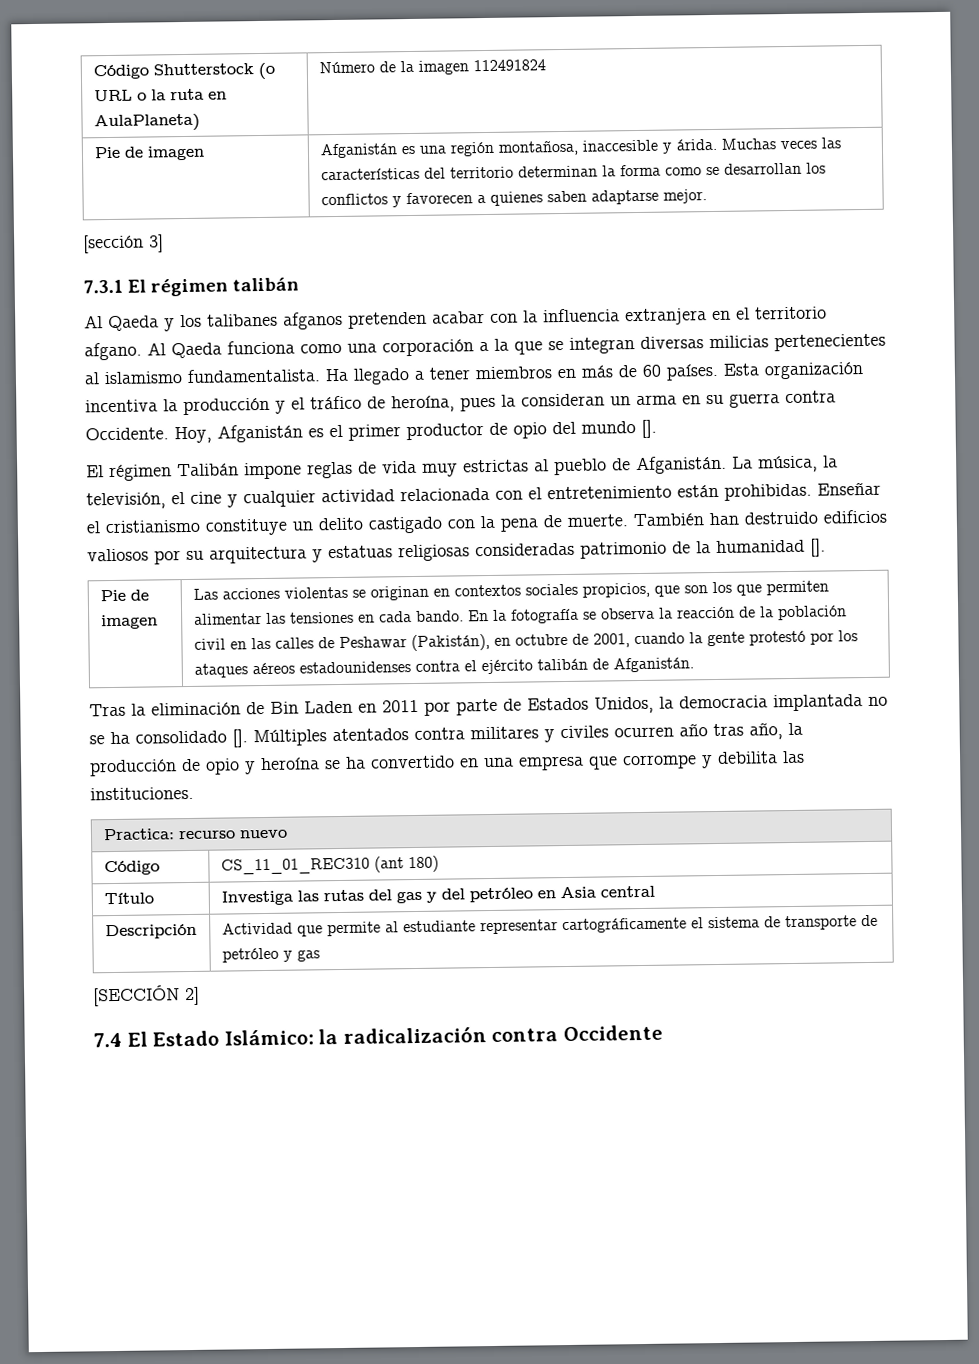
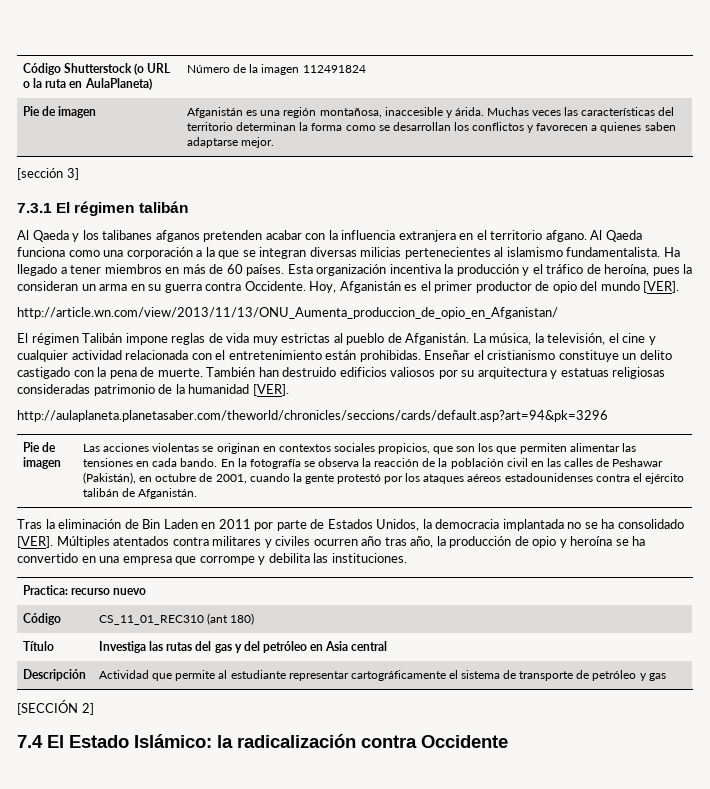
[641,419,657,438] []. -> [643,281,680,293] [17,307,558,319] [VER]. // http://article.wn.com/view/2013/11/13/ONU_Aumenta_produccion_de_opio_en_Afganistan/
[810,538,826,557] []. -> [252,384,289,396] [17,410,608,422] [VER]. // http://aulaplaneta.planetasaber.com/theworld/chronicles/seccions/cards/default.asp?art=94&pk=3296
[232,729,248,748] []. -> [17,536,53,548] [VER].

